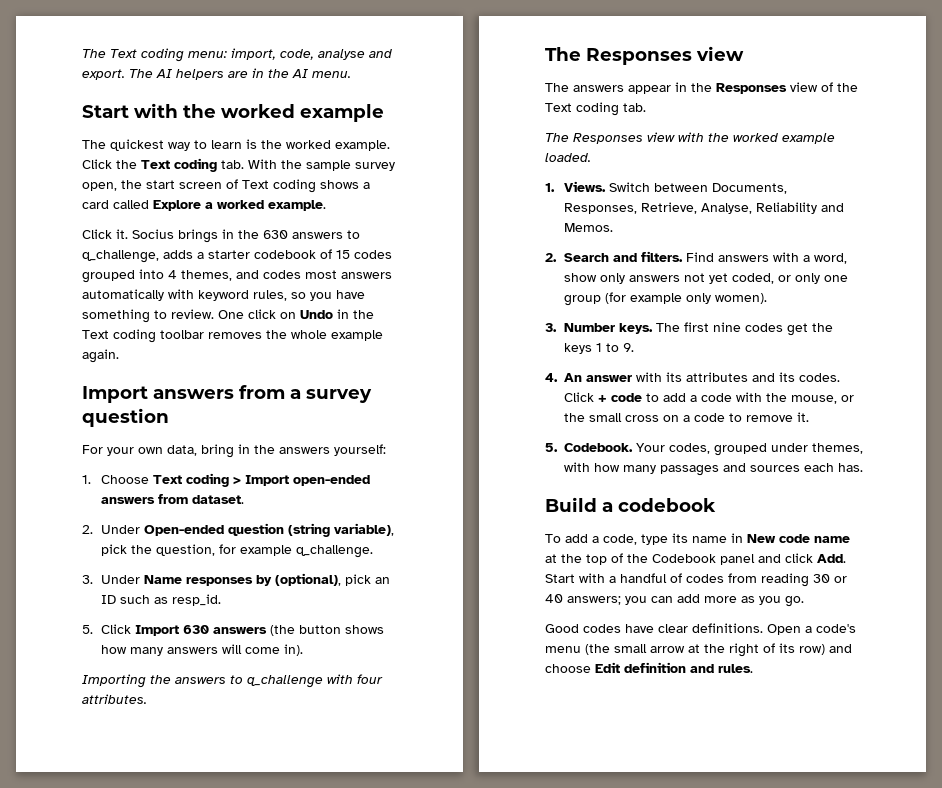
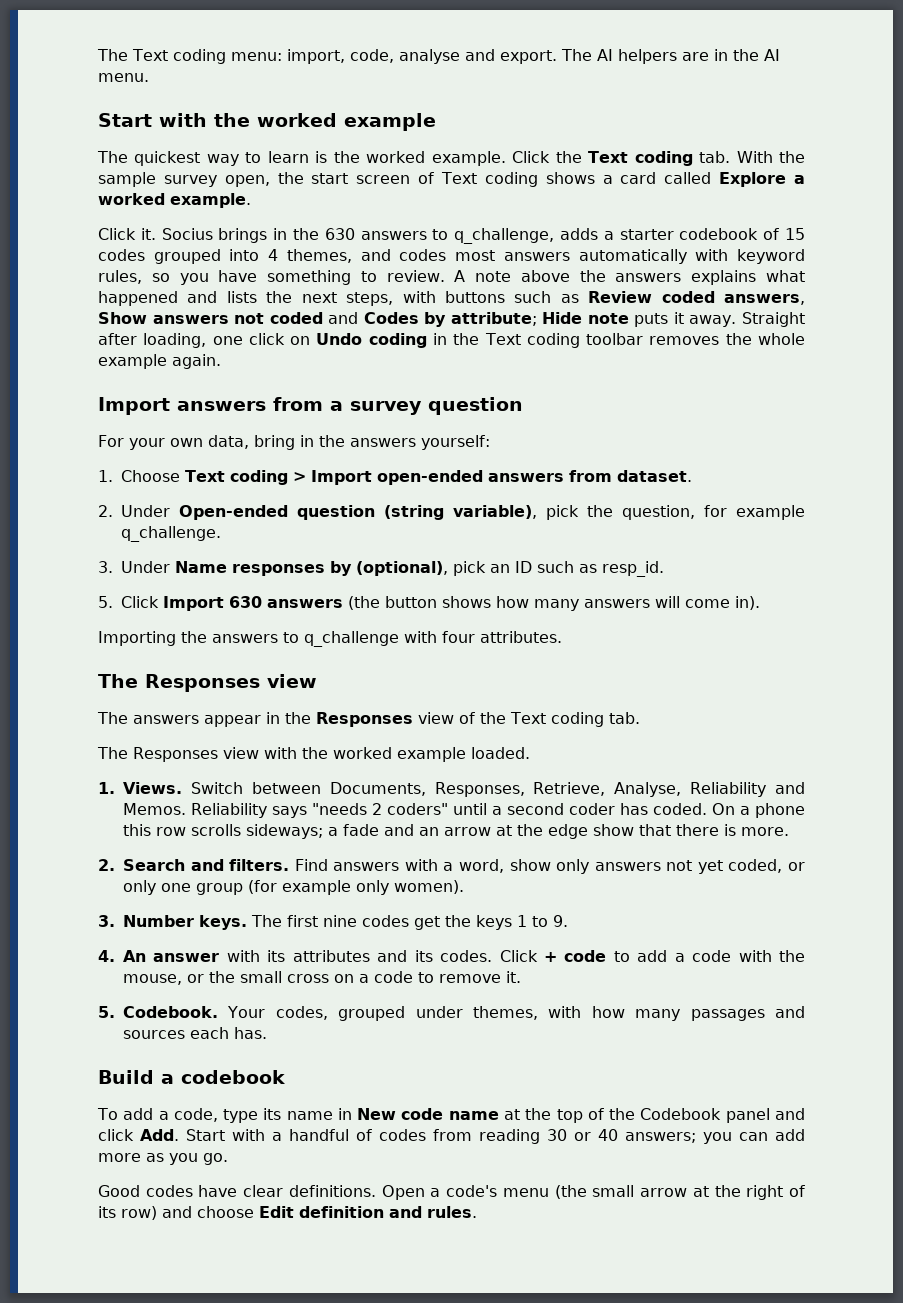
[218,310,244,319] One -> [454,270,805,285] [98,291,805,306] [98,312,805,327] [98,333,243,348] A note above the answers explains what happened and lists the next steps, with buttons such as Review coded answers, Show answers not coded and Codes by attribute; Hide note puts it away. Straight after loading, one
(333, 314) none -> [368,333,427,348] coding
(613, 227) none -> [191,803,805,818] [123,824,789,839] Reliability says "needs 2 coders" until a second coder has coded. On a phone this row scrolls sideways; a fade and an arrow at the edge show that there is more.

